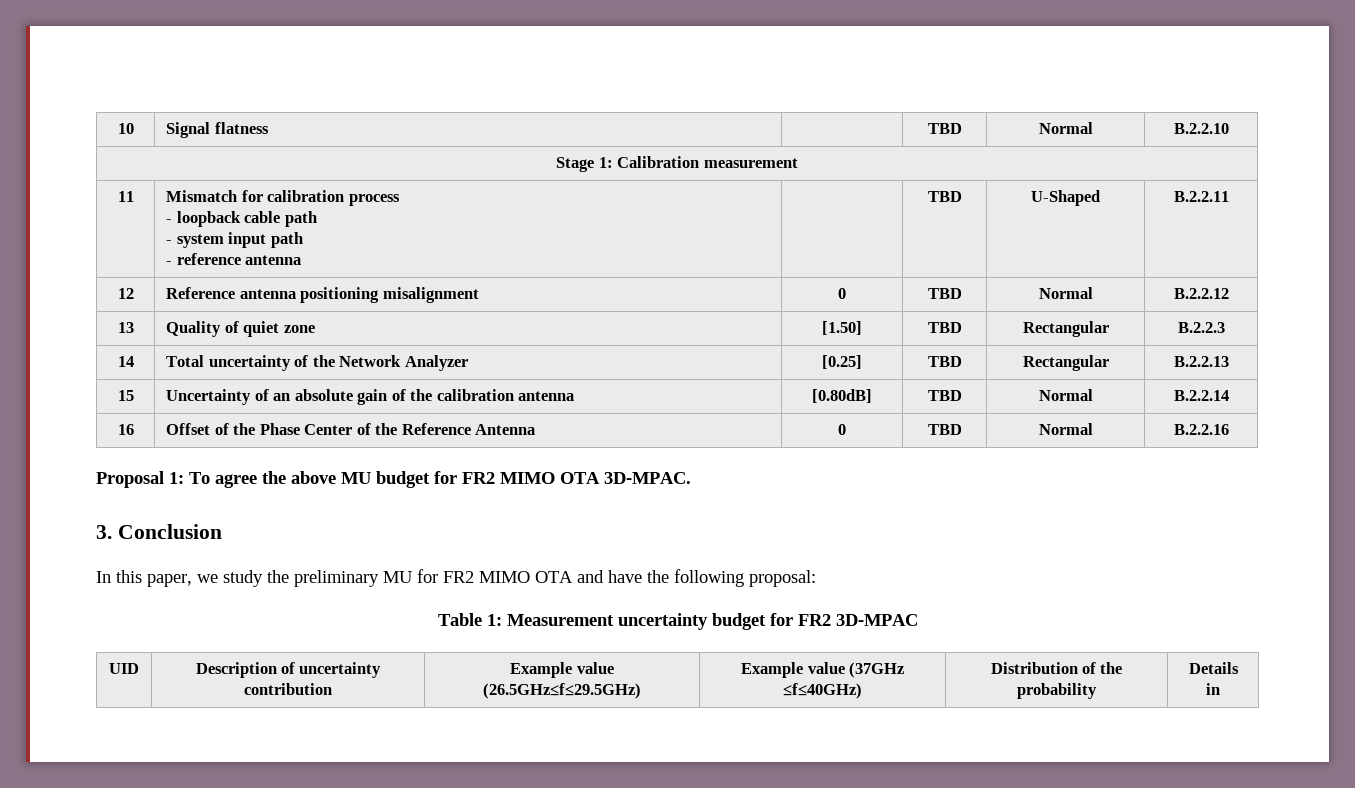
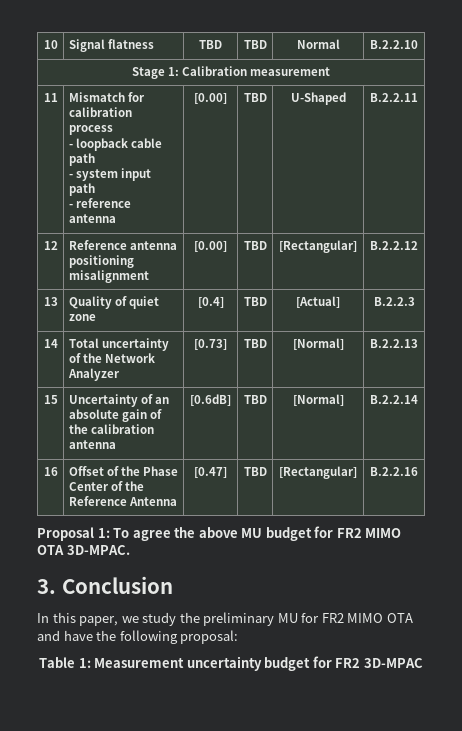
(269, 128) none -> [199,40,222,49] TBD
(302, 260) none -> [194,93,227,104] [0.00]
[838,288,846,299] [927,288,962,299] [1038,287,1093,299] 0 | TBD | Normal -> [194,241,227,252] [243,241,267,250] [279,240,357,253] [0.00] | TBD | [Rectangular]
[822,321,862,335] [927,322,962,333] [1022,321,1109,337] [1.50] | TBD | Rectangular -> [197,297,224,308] [243,297,267,306] [296,296,340,308] [0.4] | TBD | [Actual]
[822,355,862,369] [927,356,962,367] [1022,355,1109,371] [0.25] | TBD | Rectangular -> [194,339,227,350] [243,339,267,348] [292,338,344,350] [0.73] | TBD | [Normal]
[812,389,872,403] [927,390,962,401] [1038,389,1093,401] [0.80dB] | TBD | Normal -> [190,394,231,406] [243,395,267,404] [292,394,344,406] [0.6dB] | TBD | [Normal]
[838,424,846,435] [927,424,962,435] [1038,423,1093,435] 0 | TBD | Normal -> [194,467,227,478] [243,467,267,476] [279,466,357,479] [0.47] | TBD | [Rectangular]
[109,663,139,674] [195,662,382,678] [244,683,332,695] [510,662,614,678] [483,683,641,699] [741,662,904,678] [783,683,862,699] [990,662,1123,674] [1017,683,1097,699] [1188,662,1239,674] [1206,683,1220,695] // UID | Description of uncertainty contribution | Example value (26.5GHz≤f≤29.5GHz) | Example value (37GHz ≤f≤40GHz) | Distribution of the probability | Details in -> (423, 663) none

